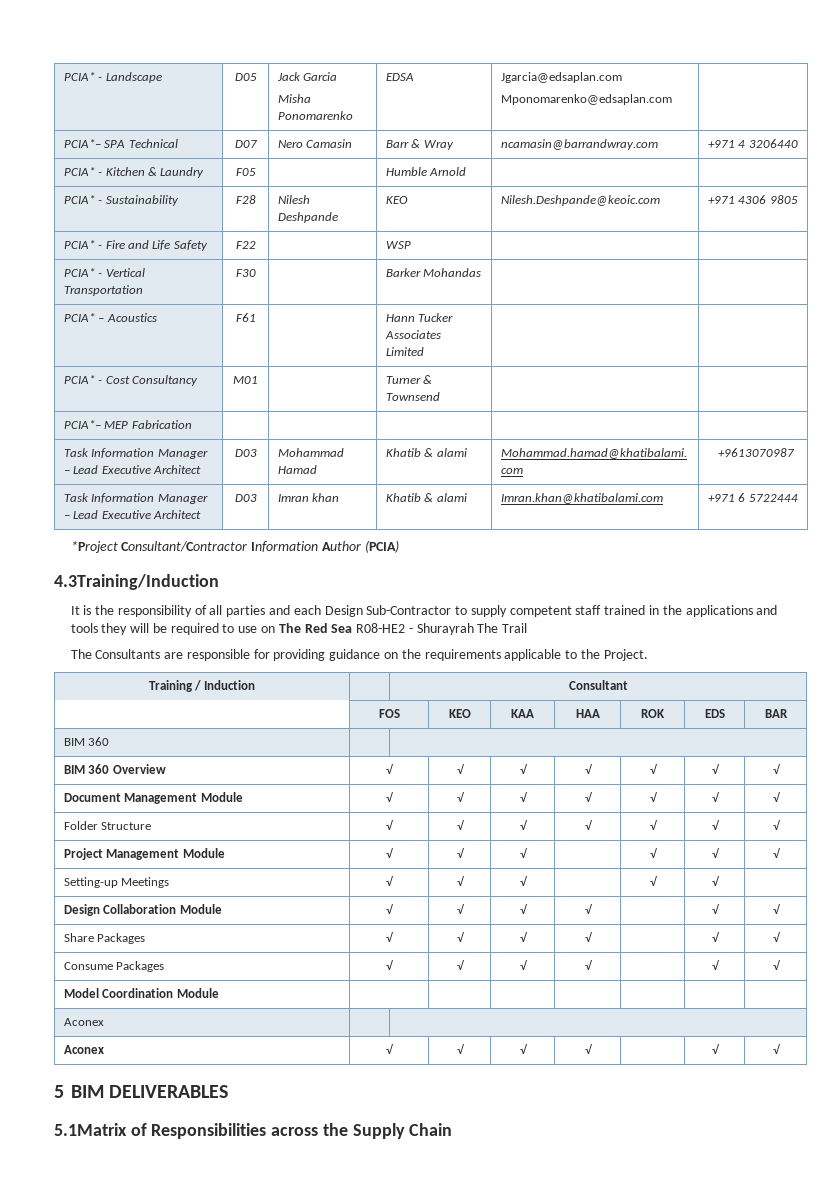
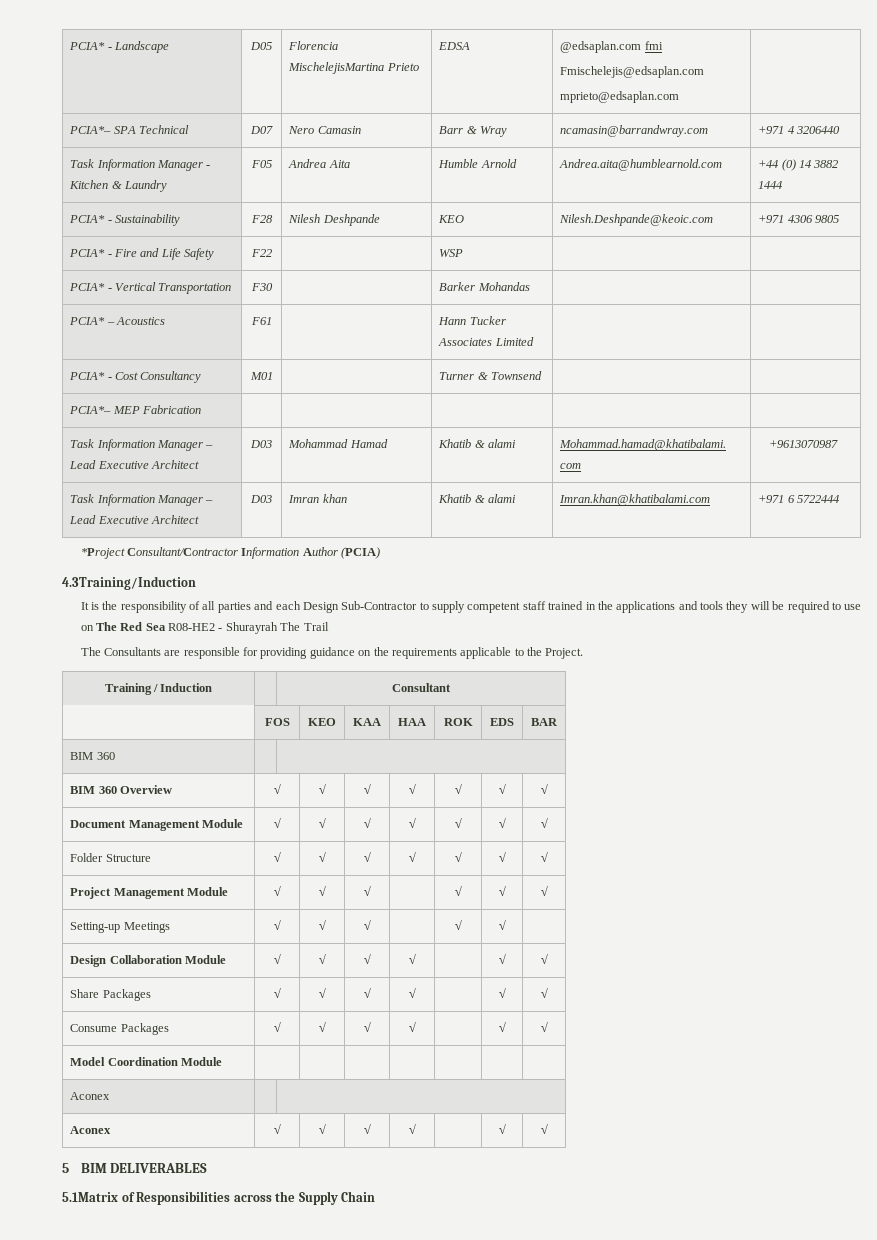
[276,72,338,81] [277,94,311,103] [277,111,353,120] [385,73,414,81] [500,72,622,83] [500,94,672,105] Jack Garcia // Misha Ponomarenko | EDSA | Jgarcia@edsaplan.com // Mponomarenko@edsaplan.com -> [288,41,339,50] [288,62,419,74] [438,42,471,50] [560,41,663,53] [560,66,705,78] [560,91,680,103] Florencia MischelejisMartina Prieto | EDSA | @edsaplan.com fmi // Fmischelejis@edsaplan.com // mprieto@edsaplan.com
[63,167,95,176] PCIA* -> [70,159,203,171] Task Information Manager
(256, 172) none -> [288,159,350,168] Andrea Aita
(467, 171) | -> [559,159,723,171] [758,159,839,171] [758,181,783,189] Andrea.aita@humblearnold.com | +44 (0) 14 3882 1444

